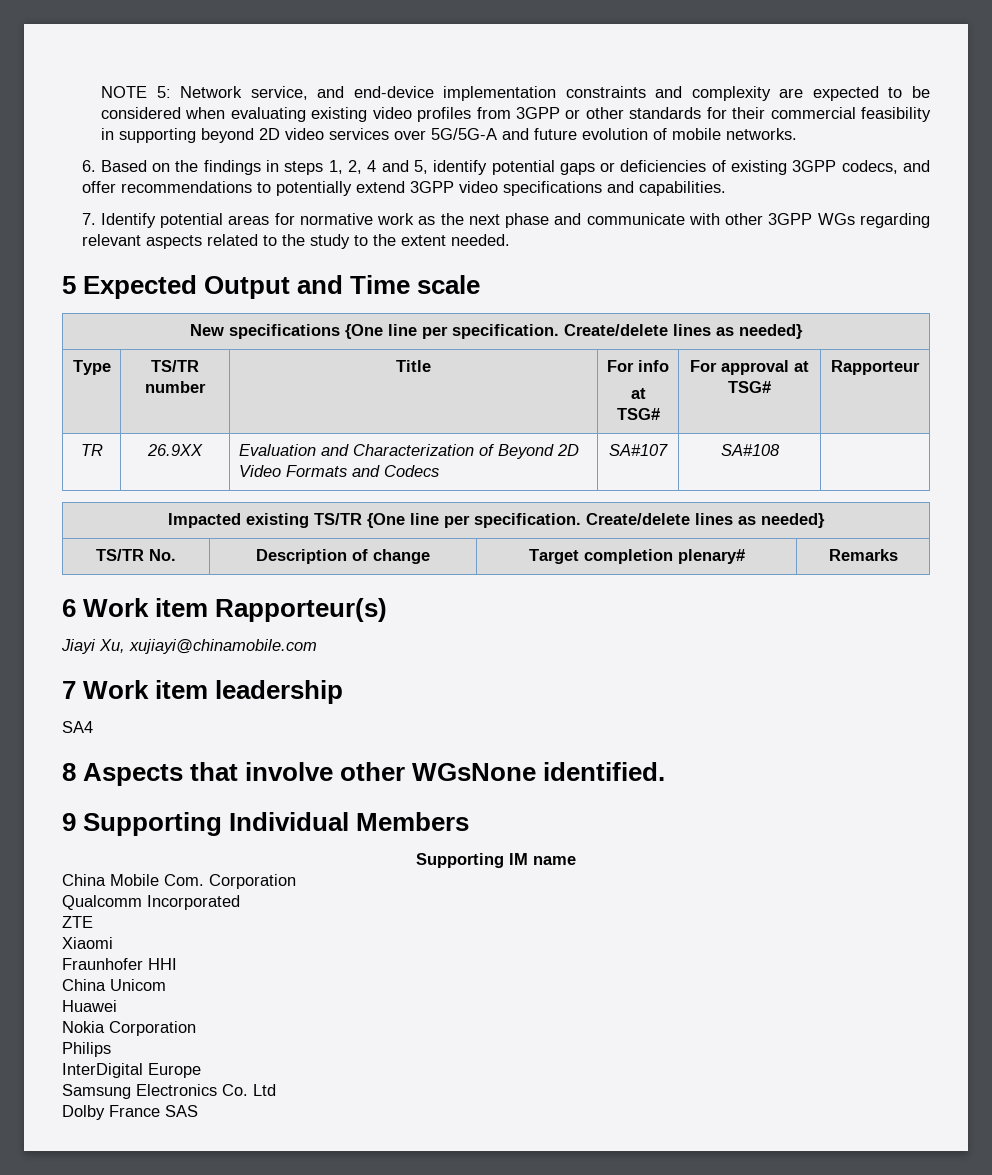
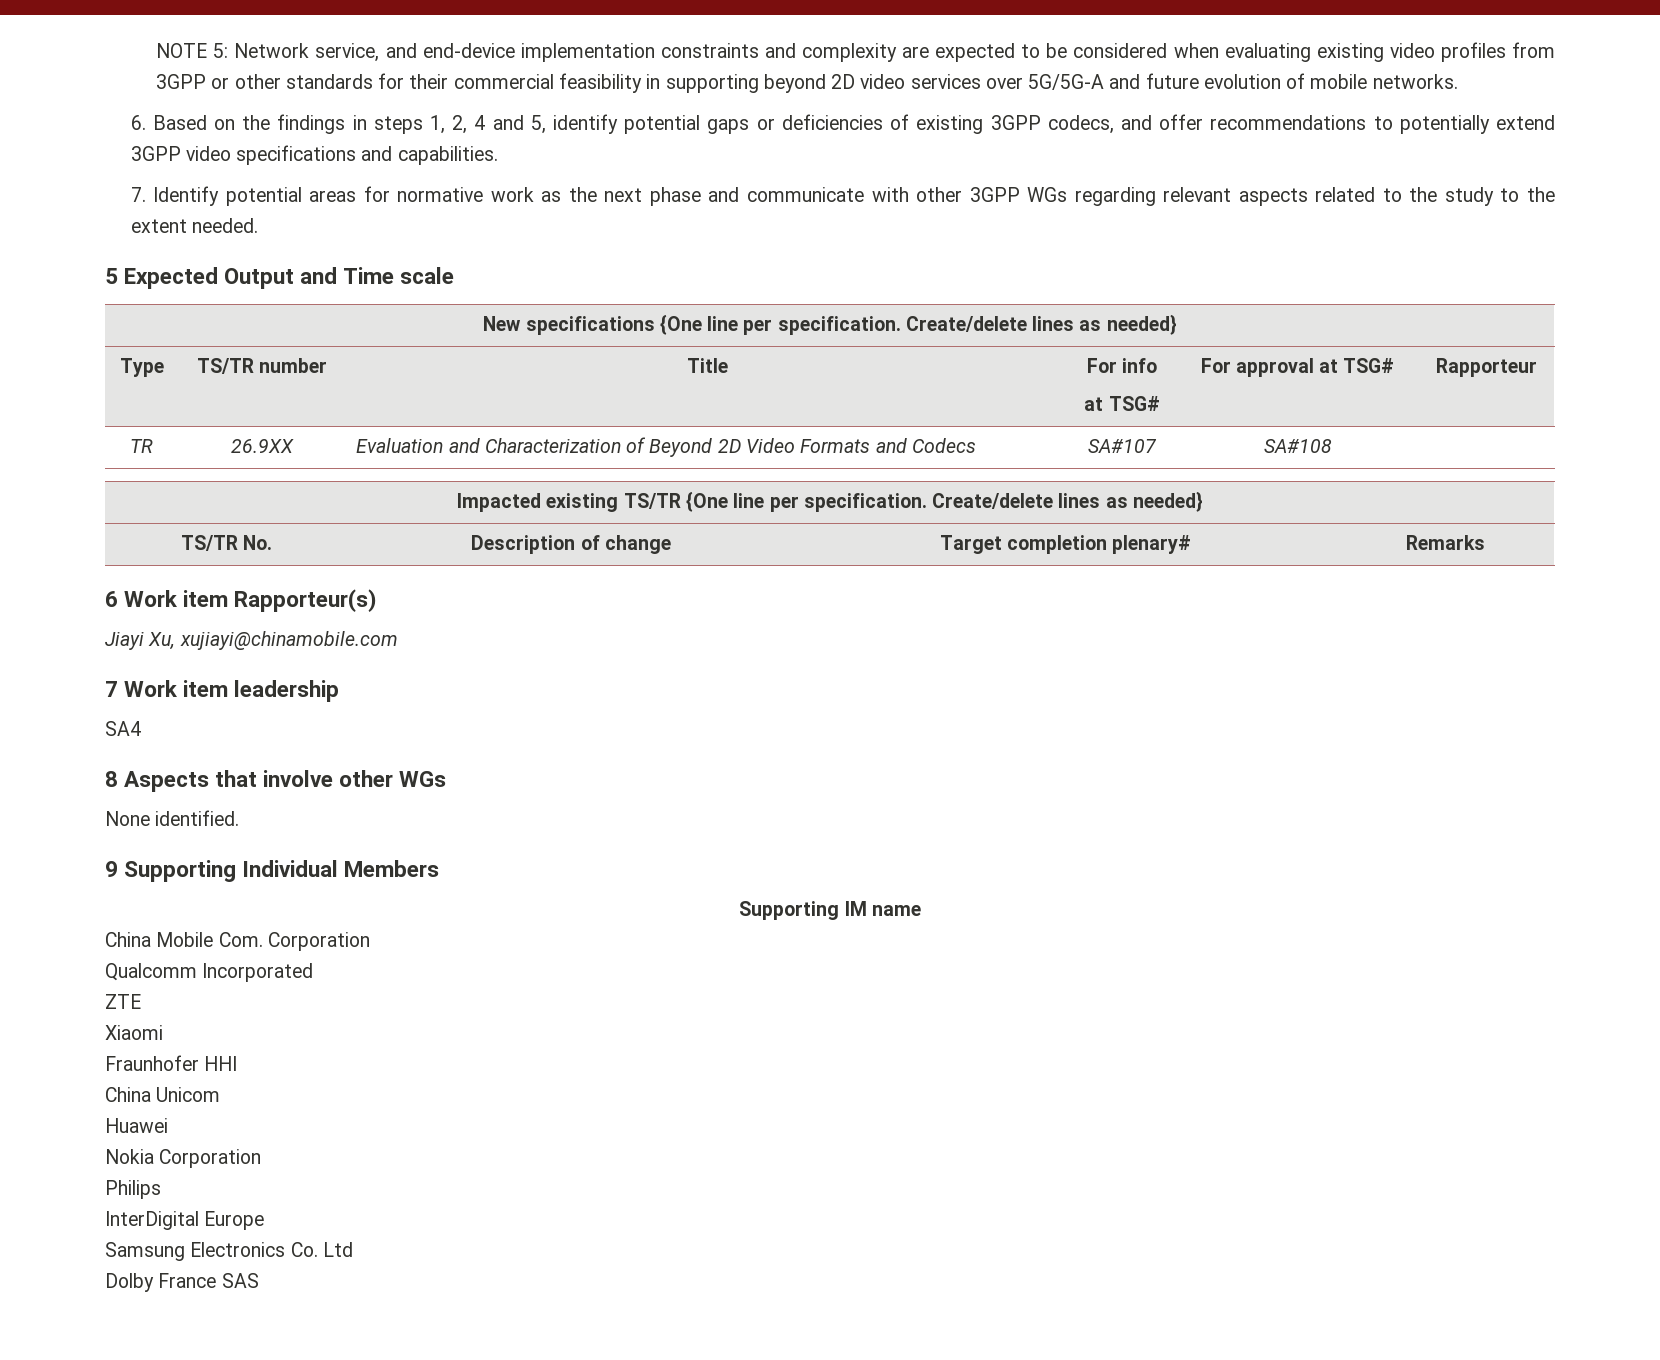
[412,763,537,781] WGsNone -> [399,771,447,787] [105,811,150,826] WGs // None

